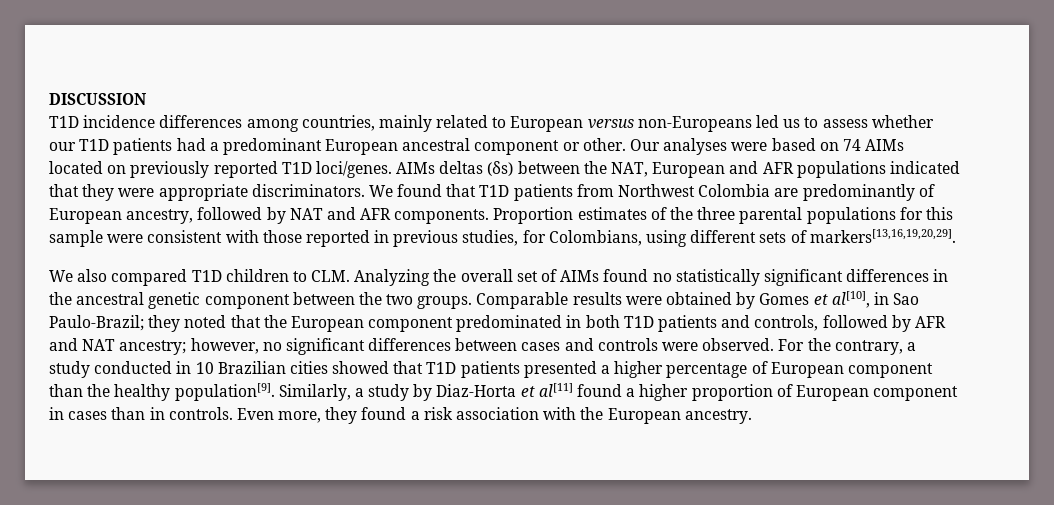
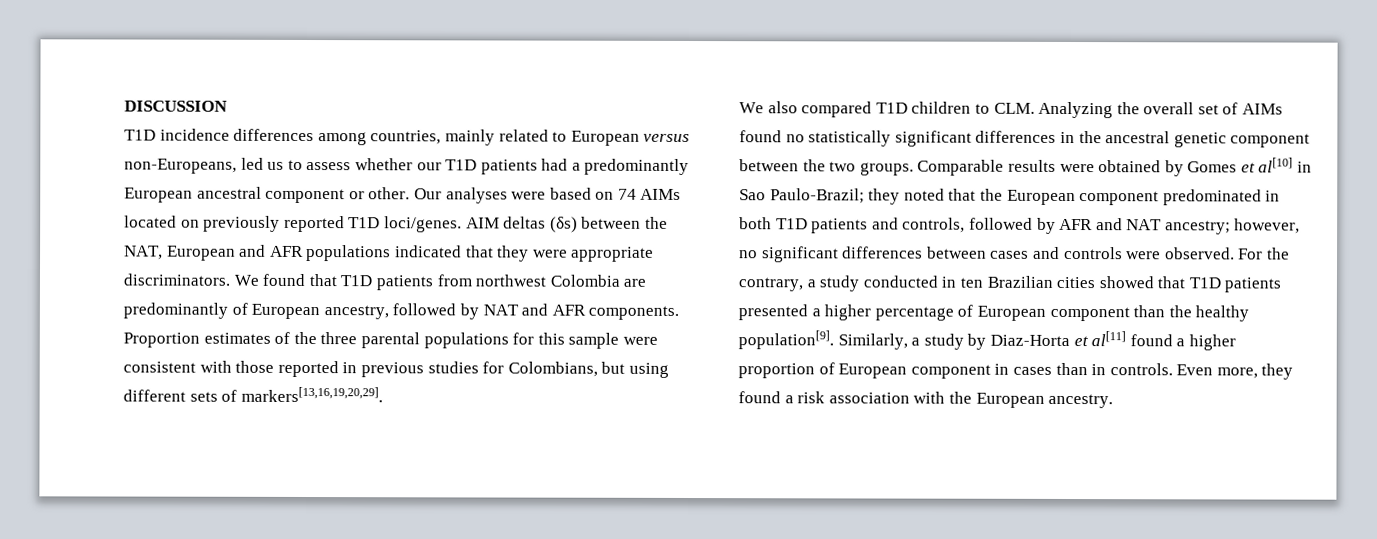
[637,116,752,132] non-Europeans -> [124,158,237,174] non-Europeans,
[222,138,322,155] predominant -> [584,158,690,176] predominantly
[396,162,436,174] AIMs -> [465,217,500,229] AIM
[618,184,696,197] Northwest -> [475,274,547,287] northwest
[462,230,519,246] studies, -> [427,361,479,374] studies
(642, 238) none -> [601,361,626,374] but
[831,291,870,308] al[10], -> [1258,157,1294,173] al[10]
[195,362,214,374] 10 -> [959,277,983,288] ten

